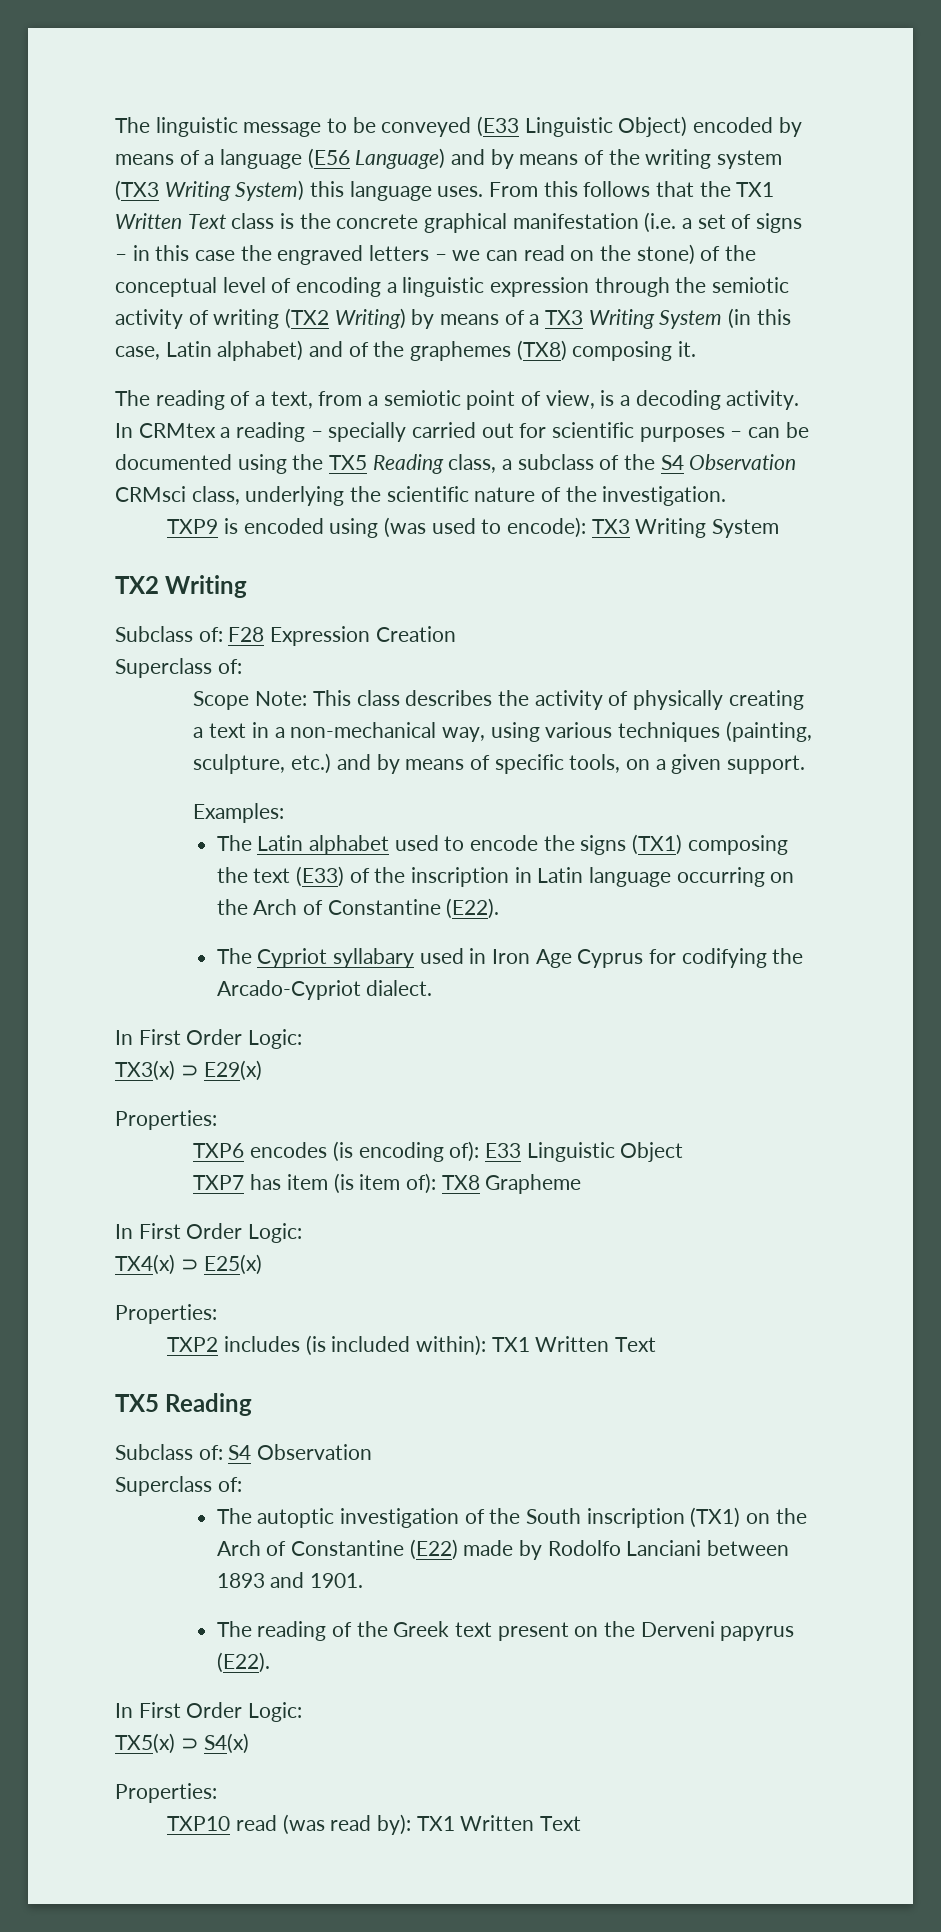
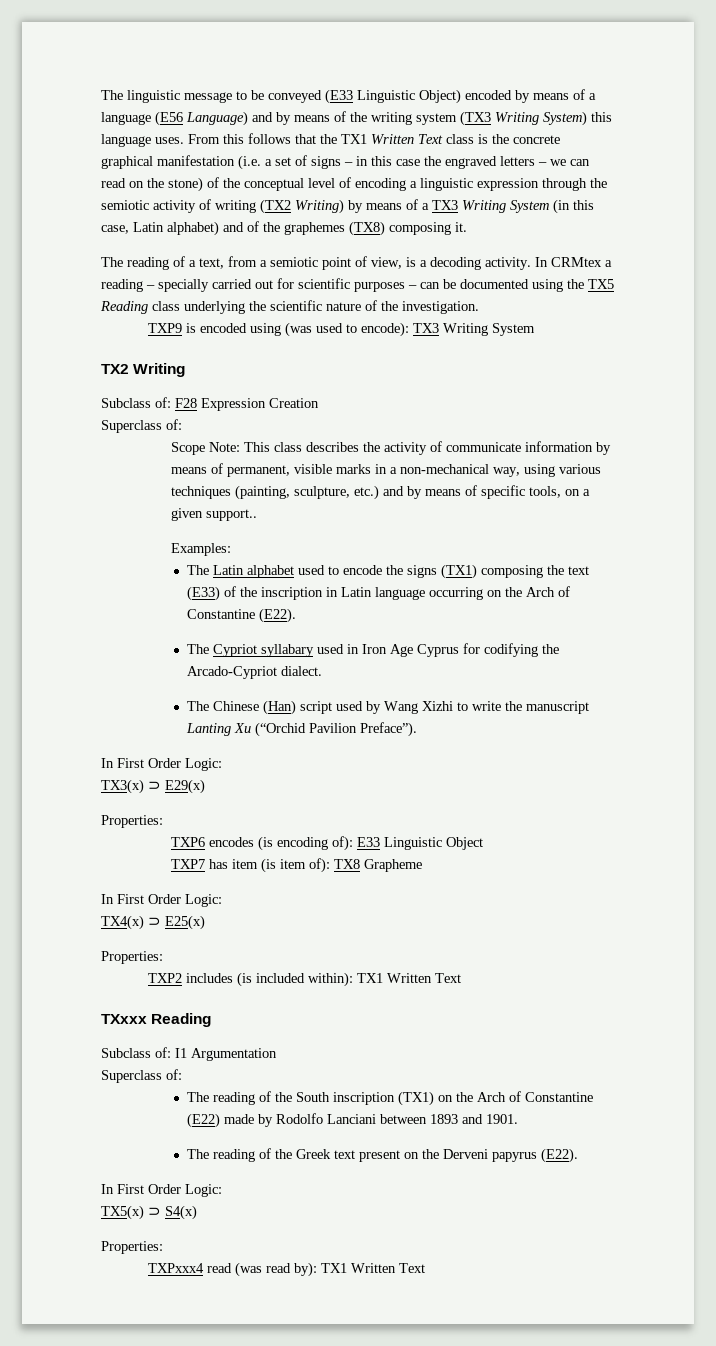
[448,454,797,473] [115,486,240,505] class, a subclass of the S4 Observation CRMsci class, -> [152,301,180,311] class
[632,690,804,710] [193,723,247,738] physically creating a text -> [445,441,611,455] [170,463,371,477] communicate information by means of permanent, visible marks
[726,755,805,774] support. -> [205,509,257,521] support..
(433, 988) none -> [186,700,589,715] [185,722,417,737] // The Chinese (Han) script used by Wang Xizhi to write the manuscript Lanting Xu (“Orchid Pavilion Preface”).
[115,1394,159,1412] TX5 -> [101,1014,147,1024] TXxxx
[228,1444,373,1460] S4 Observation -> [175,1048,277,1061] I1 Argumentation
[257,1508,459,1528] autoptic investigation -> [212,1092,255,1105] reading
[167,1816,231,1831] TXP10 -> [147,1263,204,1273] TXPxxx4

